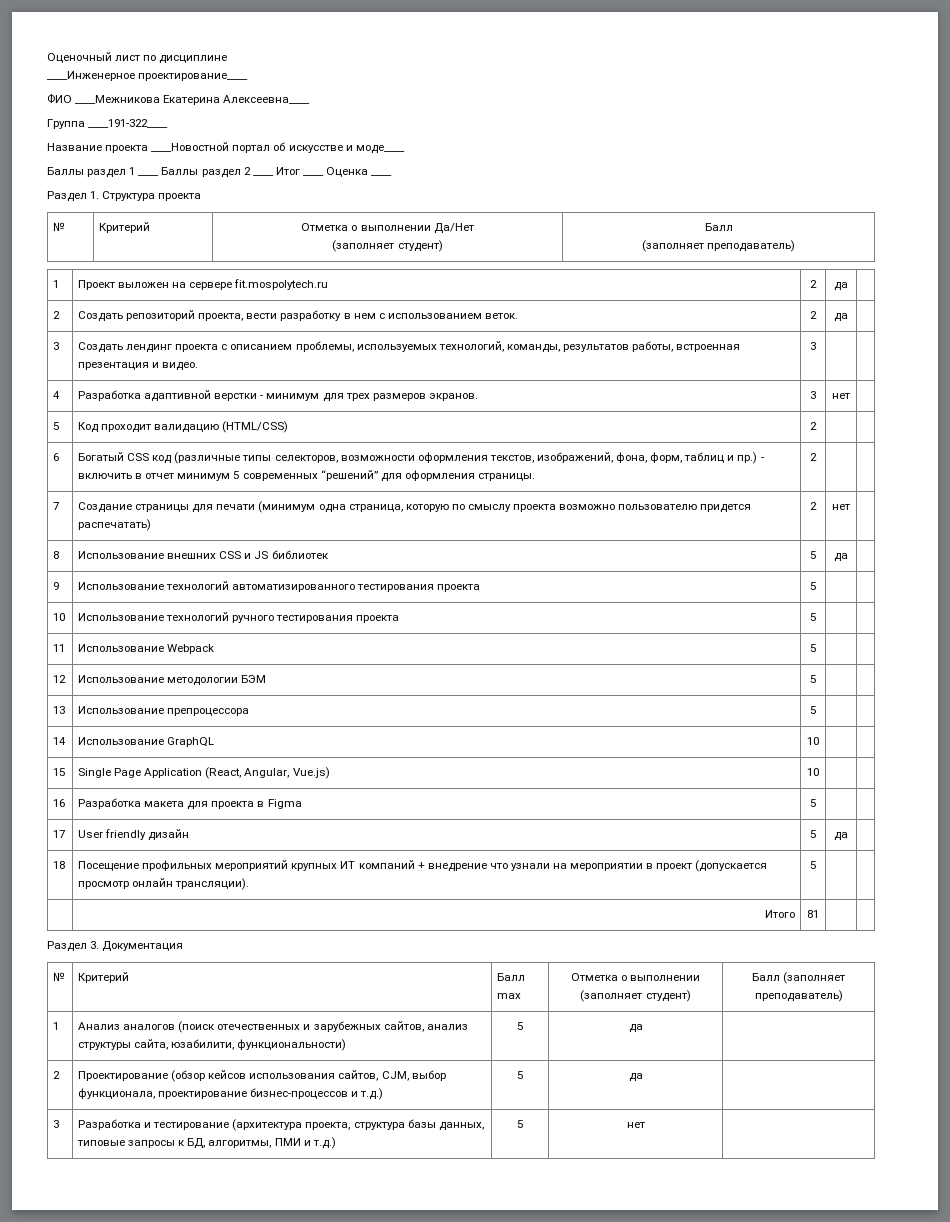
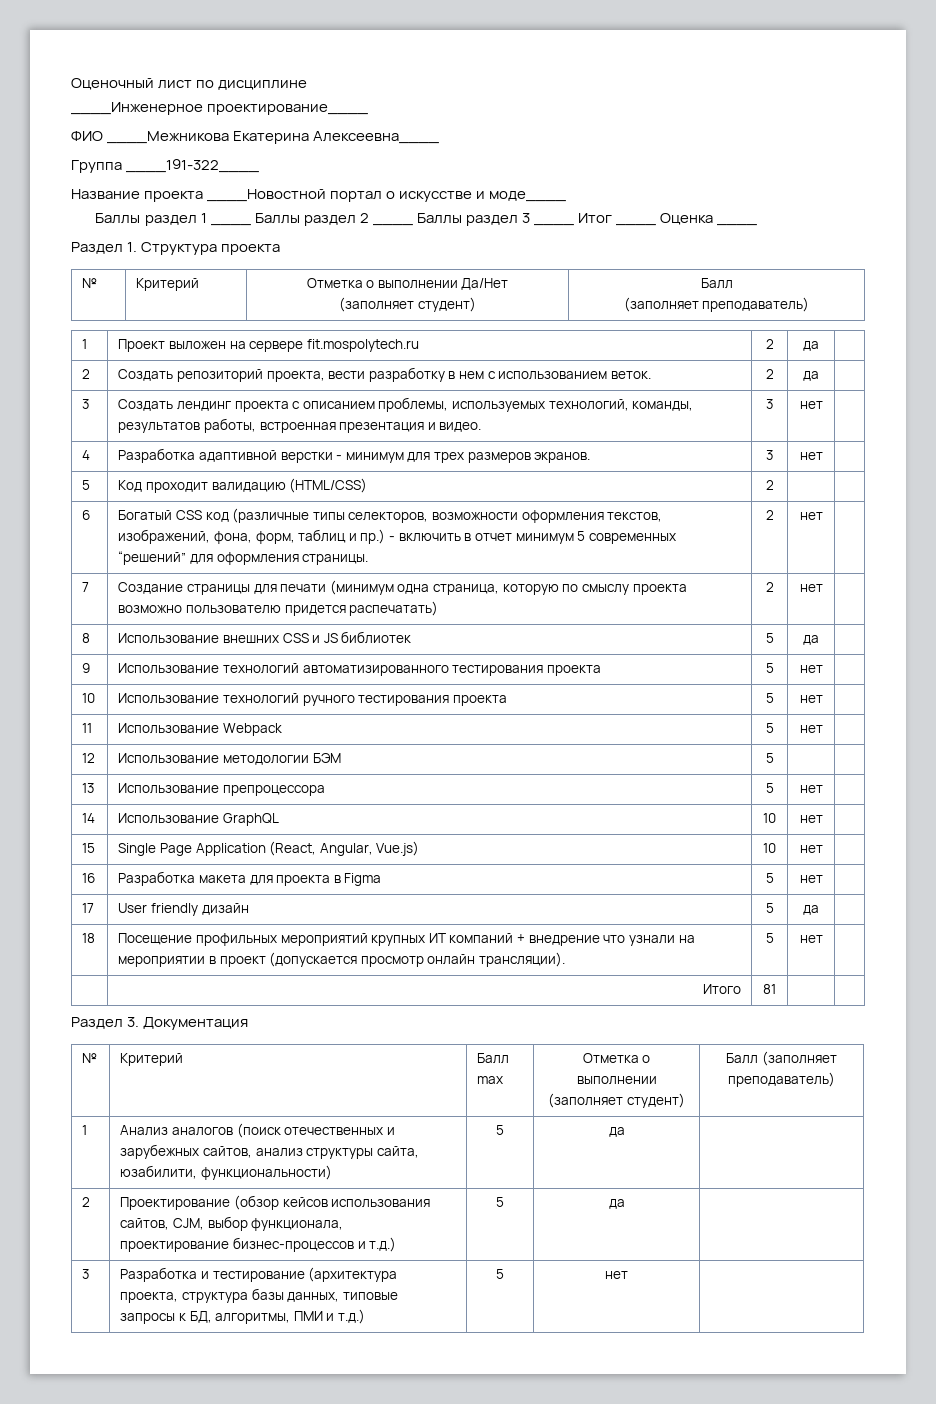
[273,142,286,151] об -> [386,191,396,199] о
(274, 175) none -> [416,213,530,226] [534,223,575,226] Баллы раздел 3 ____
(816, 346) none -> [799,401,823,409] нет
(817, 457) none -> [799,512,823,520] нет
(816, 586) none -> [799,665,823,673] нет
(816, 617) none -> [799,695,823,703] нет
(816, 648) none -> [799,725,823,733] нет
(816, 710) none -> [799,785,823,793] нет
(819, 741) none -> [799,815,823,823] нет
(819, 772) none -> [799,845,823,853] нет
(816, 803) none -> [799,875,823,883] нет
(816, 865) none -> [799,935,823,943] нет

